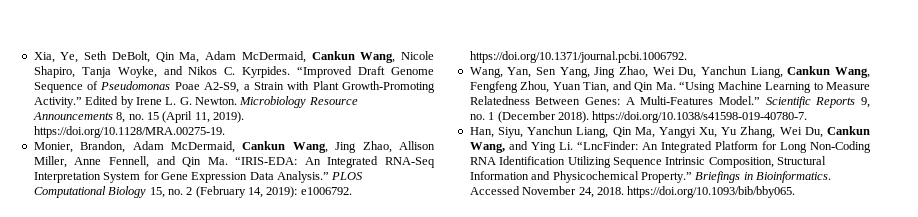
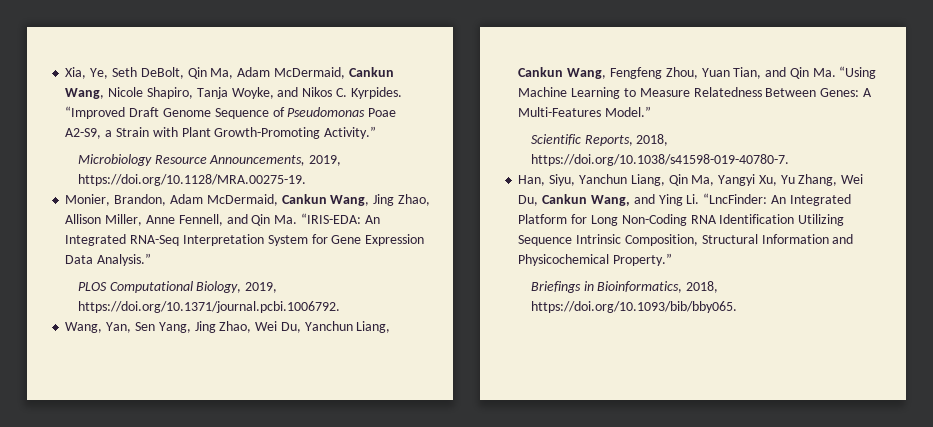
[85,96,358,108] [32,111,244,123] Edited by Irene L. G. Newton. Microbiology Resource Announcements 8, no. 15 (April 11, 2019). -> [77,154,342,166] // Microbiology Resource Announcements, 2019,
(329, 177) none -> (152, 259) //
[108,186,352,198] Biology 15, no. 2 (February 14, 2019): e1006792. -> [196,281,278,293] Biology, 2019,
[765,96,870,108] [469,111,589,123] Scientific Reports 9, no. 1 (December 2018). -> [530,134,669,146] // Scientific Reports, 2018,
(692, 177) none -> (673, 259) //
[756,171,831,183] [469,186,624,198] Bioinformatics. Accessed November 24, 2018. -> [597,281,719,293] Bioinformatics, 2018,

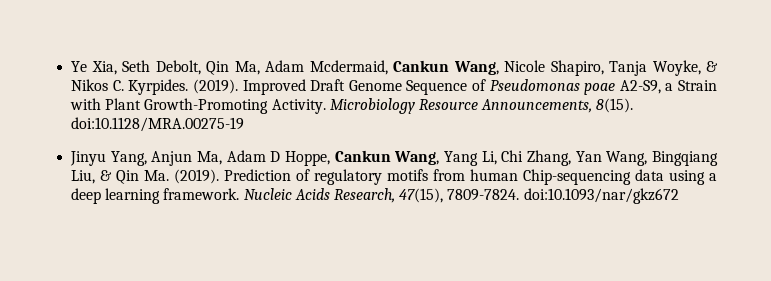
[65,67,184,79] Xia, Ye, Seth DeBolt, -> [71,60,201,75] Ye Xia, Seth Debolt,
[273,67,345,79] McDermaid, -> [309,60,388,75] Mcdermaid,
[277,87,299,97] and -> [706,61,719,72] &
[65,106,126,119] “Improved -> [192,79,306,95] (2019). Improved
[368,108,397,117] Poae -> [584,83,616,95] poae
[324,126,377,139] Activity.” // -> [271,99,326,114] Activity.
[309,155,342,166] [77,174,306,186] [65,194,430,206] [65,213,380,226] [65,234,425,246] [65,253,152,266] [77,281,278,293] [77,301,340,313] [65,321,391,333] [518,66,877,79] [518,87,872,99] [518,106,652,117] [530,134,669,146] [530,154,789,166] [518,174,864,186] [518,193,851,206] [518,214,845,226] [518,234,854,246] [518,253,673,266] [530,281,719,293] [530,301,737,313] 2019, https://doi.org/10.1128/MRA.00275-19. // Monier, Brandon, Adam McDermaid, Cankun Wang, Jing Zhao, Allison Miller, Anne Fennell, and Qin Ma. “IRIS-EDA: An Integrated RNA-Seq Interpretation System for Gene Expression Data Analysis.” // PLOS Computational Biology, 2019, https://doi.org/10.1371/journal.pcbi.1006792. // Wang, Yan, Sen Yang, Jing Zhao, Wei Du, Yanchun Liang, Cankun Wang, Fengfeng Zhou, Yuan Tian, and Qin Ma. “Using Machine Learning to Measure Relatedness Between Genes: A Multi-Features Model.” // Scientific Reports, 2018, https://doi.org/10.1038/s41598-019-40780-7. // Han, Siyu, Yanchun Liang, Qin Ma, Yangyi Xu, Yu Zhang, Wei Du, Cankun Wang, and Ying Li. “LncFinder: An Integrated Platform for Long Non-Coding RNA Identification Utilizing Sequence Intrinsic Composition, Structural Information and Physicochemical Property.” // Briefings in Bioinformatics, 2018, https://doi.org/10.1093/bib/bby065. -> [596,98,634,113] [71,117,245,132] [70,150,718,166] [71,169,718,185] [71,188,679,204] 8(15). doi:10.1128/MRA.00275-19 // Jinyu Yang, Anjun Ma, Adam D Hoppe, Cankun Wang, Yang Li, Chi Zhang, Yan Wang, Bingqiang Liu, & Qin Ma. (2019). Prediction of regulatory motifs from human Chip-sequencing data using a deep learning framework. Nucleic Acids Research, 47(15), 7809-7824. doi:10.1093/nar/gkz672

